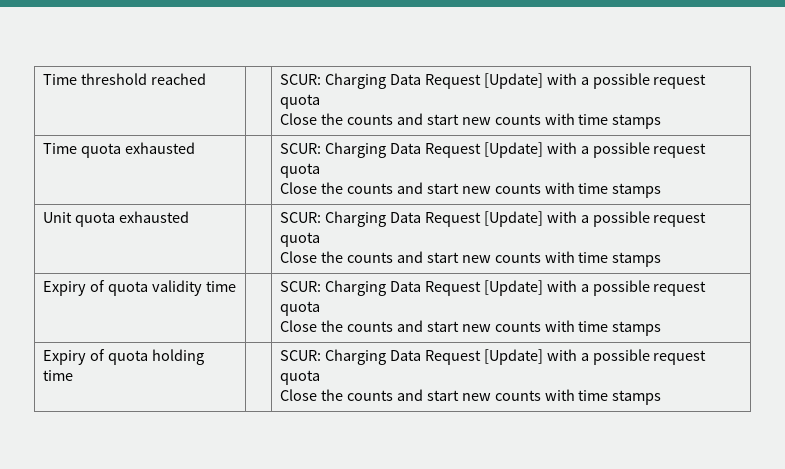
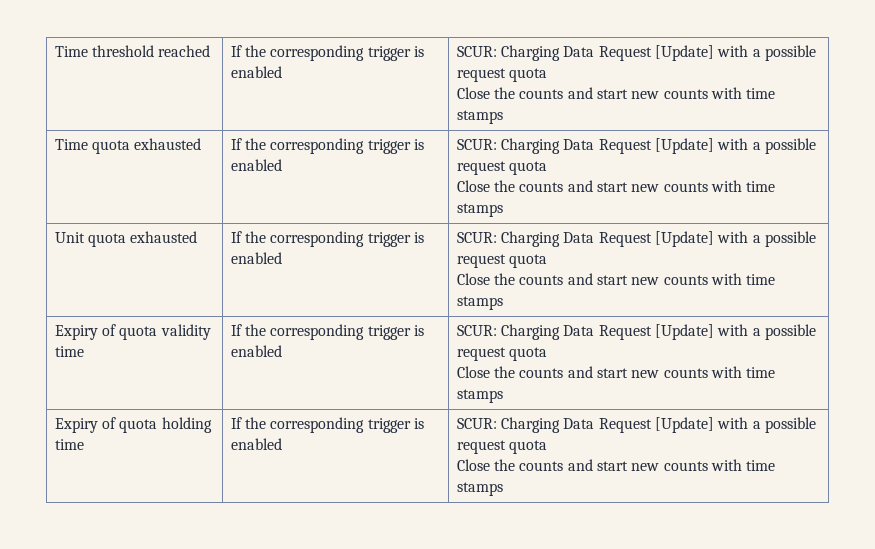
(206, 79) none -> [230,45,424,61] [230,66,282,78] If the corresponding trigger is enabled
(195, 148) none -> [230,138,424,154] [230,159,282,171] If the corresponding trigger is enabled
(189, 217) none -> [230,231,424,247] [230,252,282,264] If the corresponding trigger is enabled
(236, 286) none -> [230,324,424,340] [230,345,282,357] If the corresponding trigger is enabled
(74, 375) none -> [230,417,424,433] [230,438,282,450] If the corresponding trigger is enabled

